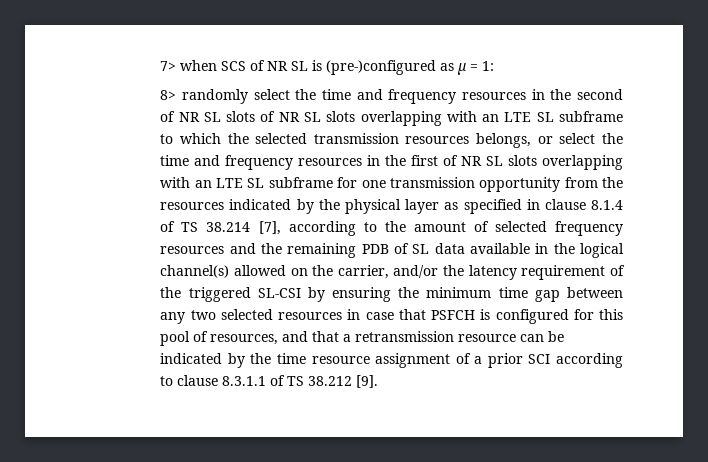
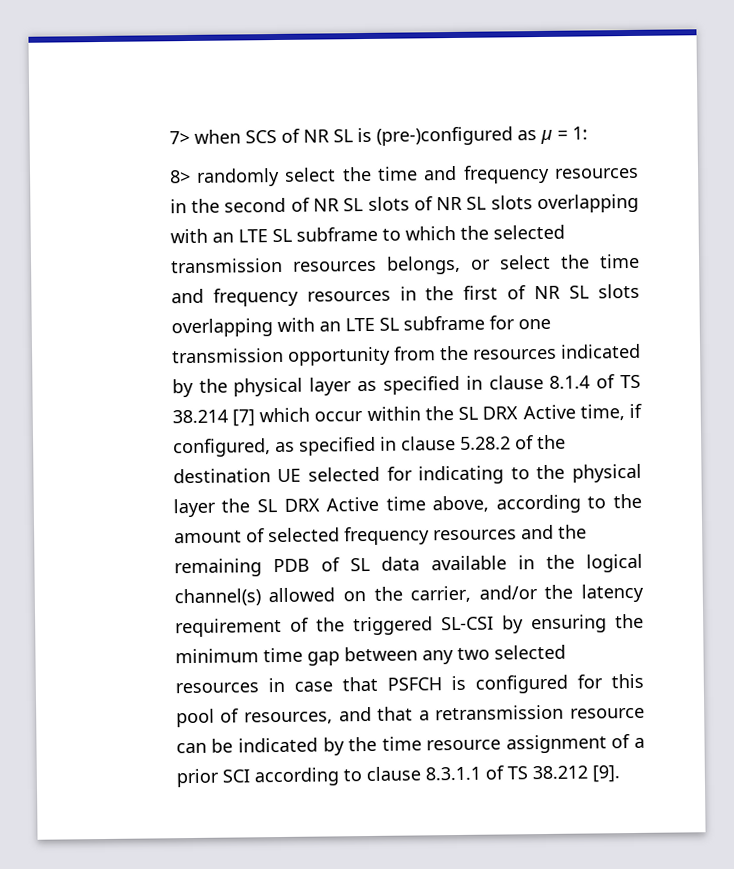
[258,221,281,235] [7], -> [232,403,642,427] [172,434,566,458] [172,463,642,485] [172,495,490,518] [7] which occur within the SL DRX Active time, if configured, as specified in clause 5.28.2 of the destination UE selected for indicating to the physical layer the SL DRX Active time above,

